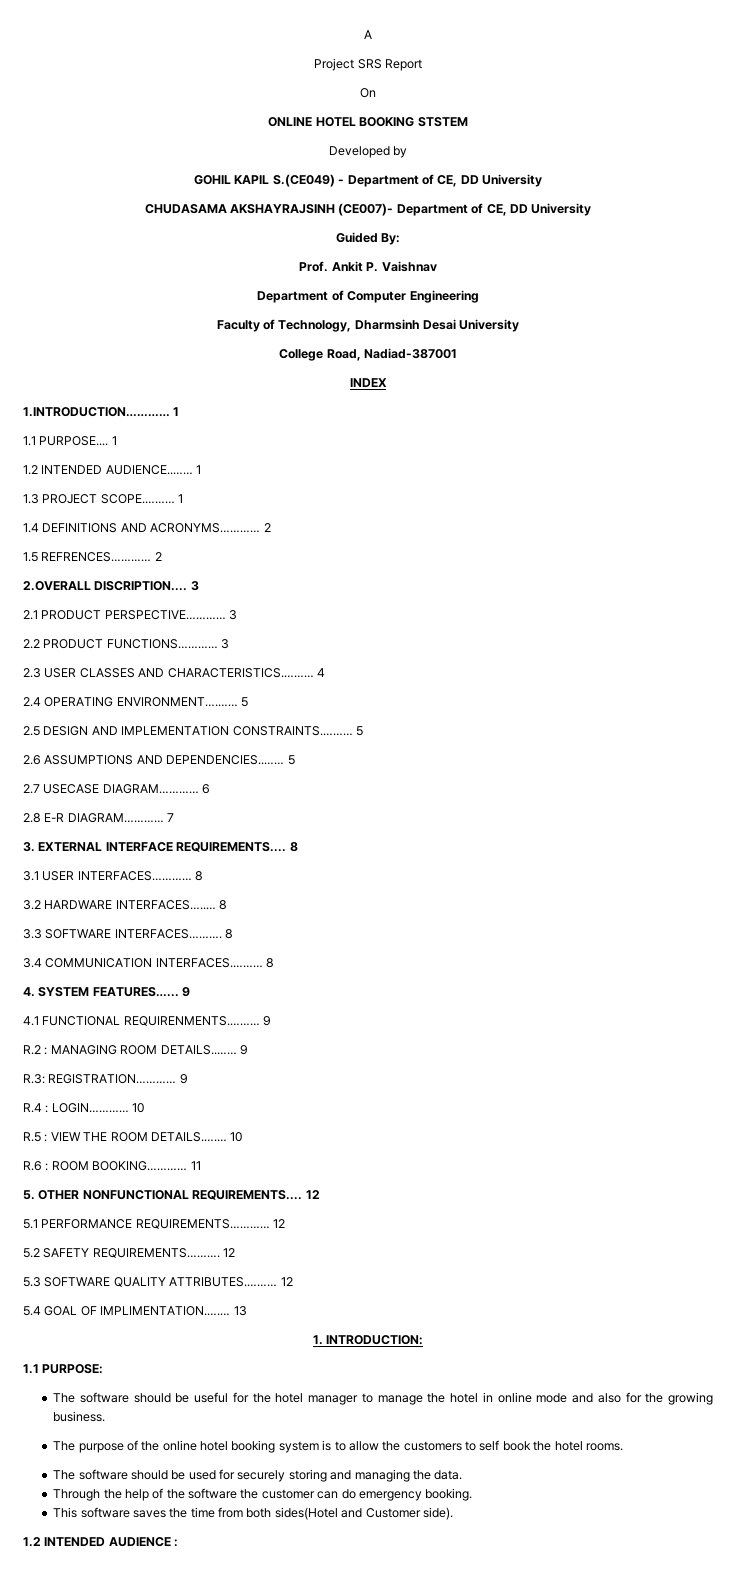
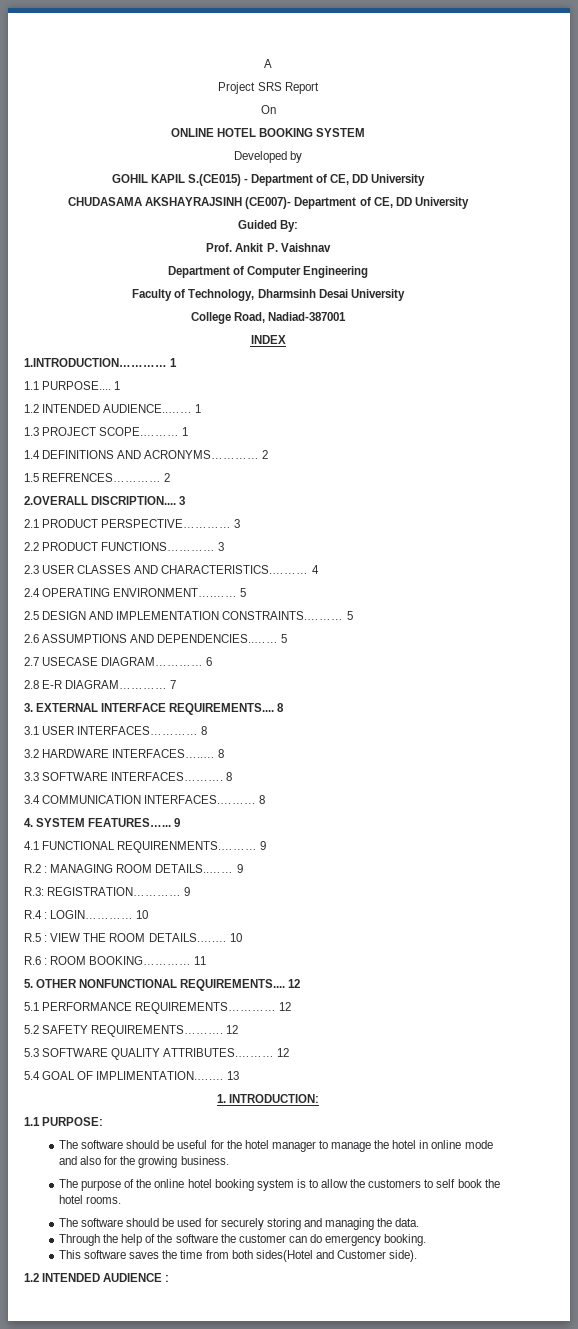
[417,117,468,127] STSTEM -> [316,128,366,137] SYSTEM
[272,174,335,187] S.(CE049) -> [187,174,241,186] S.(CE015)

